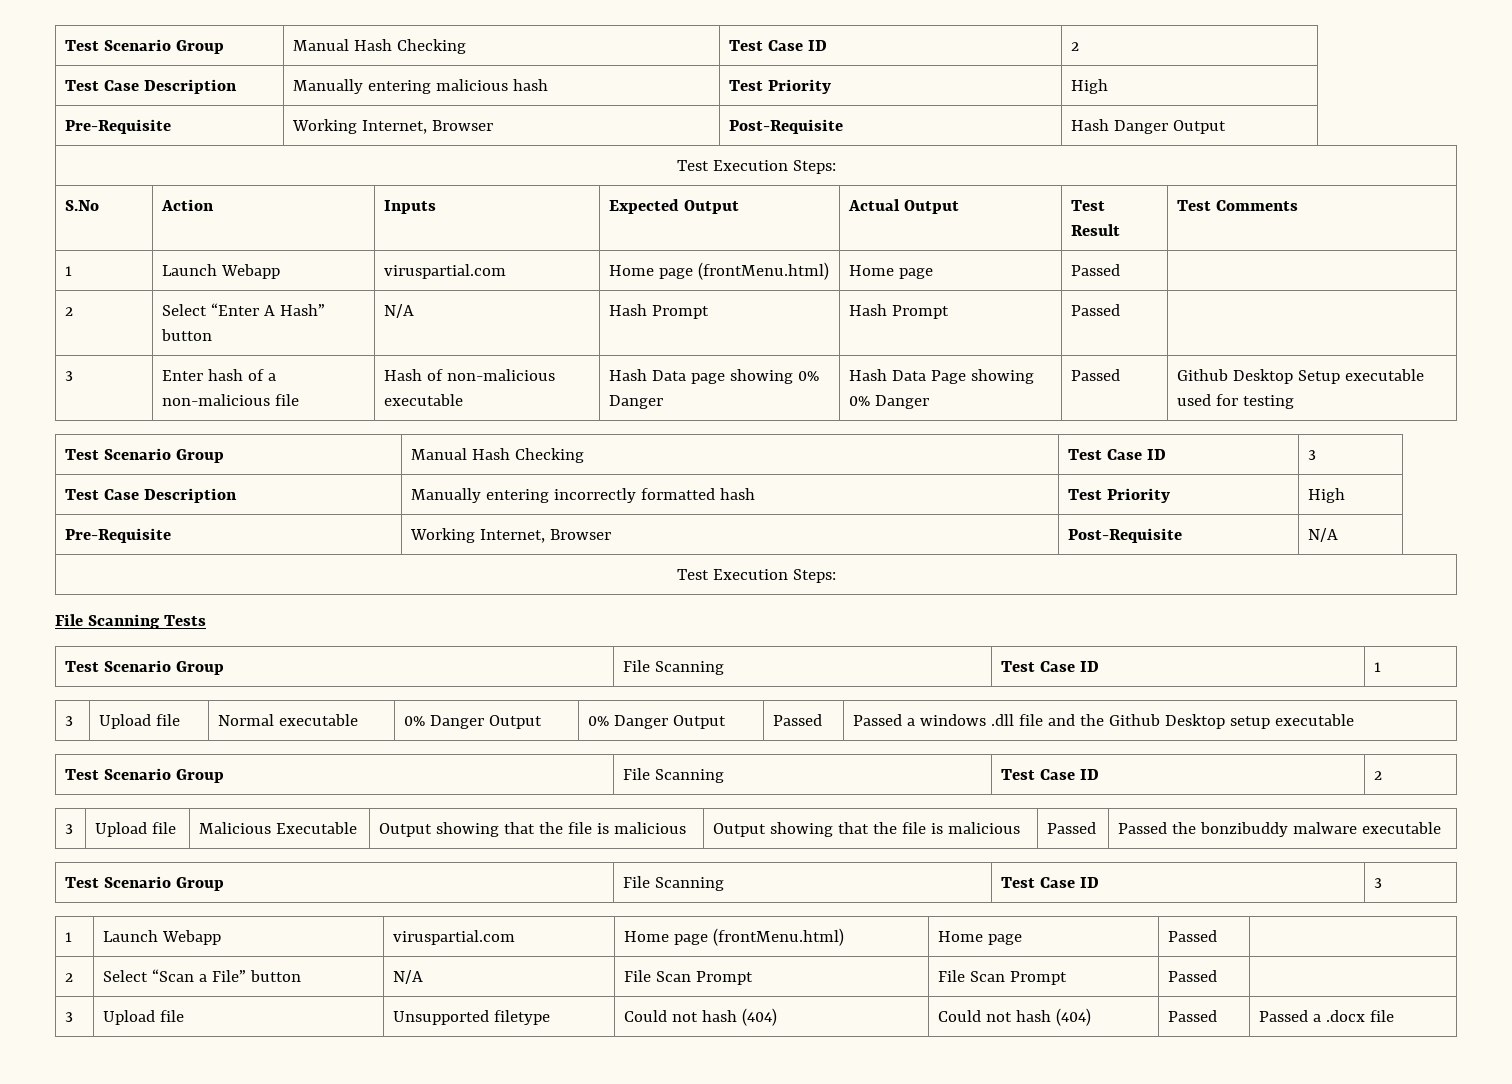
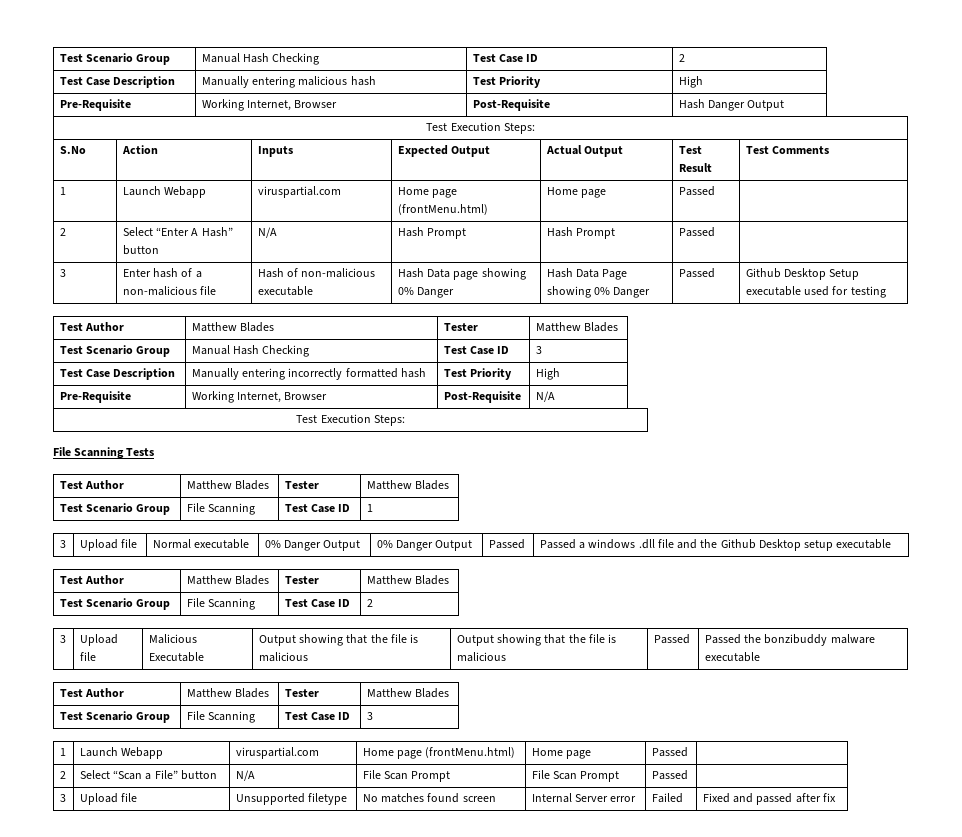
(1295, 402) none -> [59,322,125,331] [191,322,275,332] [443,323,478,331] [535,322,619,332] // Test Author | Matthew Blades | Tester | Matthew Blades
(206, 620) none -> [59,480,125,489] [186,480,270,490] [284,481,319,489] [366,480,450,490] // Test Author | Matthew Blades | Tester | Matthew Blades
(1355, 720) none -> [59,575,125,584] [186,575,270,585] [284,576,319,584] [366,575,450,585] // Test Author | Matthew Blades | Tester | Matthew Blades
(1442, 828) none -> [59,688,125,697] [186,688,270,698] [284,689,319,697] [366,688,450,698] // Test Author | Matthew Blades | Tester | Matthew Blades
[624,1008,778,1026] [938,1008,1092,1026] [1168,1010,1218,1022] [1259,1010,1395,1022] Could not hash (404) | Could not hash (404) | Passed | Passed a .docx file -> [362,793,496,803] [531,793,637,803] [651,793,683,803] [702,793,836,805] No matches found screen | Internal Server error | Failed | Fixed and passed after fix

